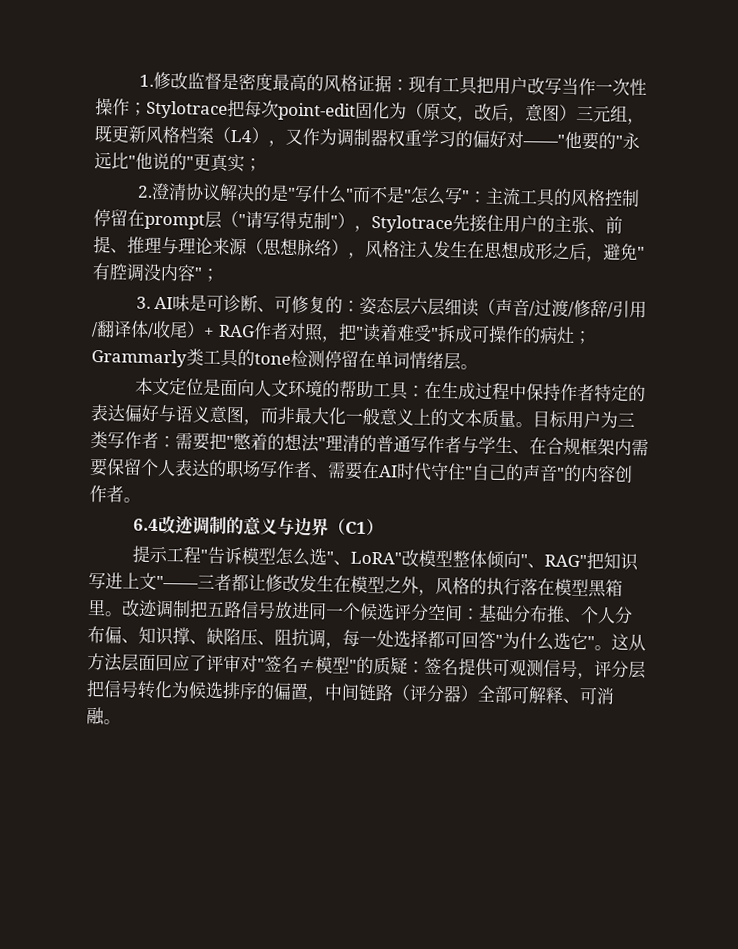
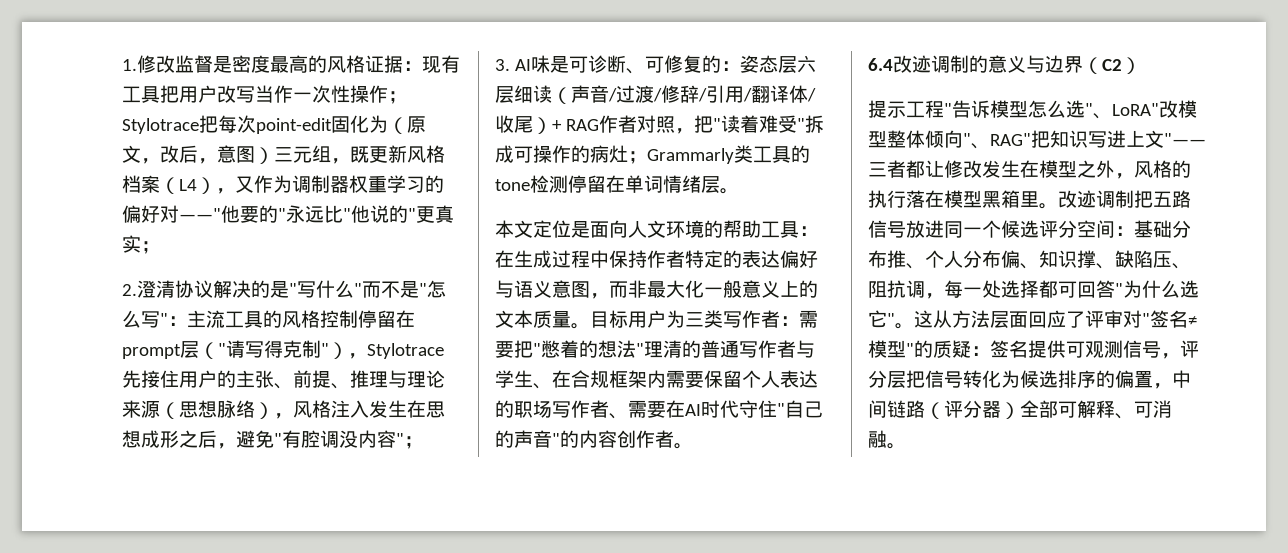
[344,521,367,534] C1 -> [1102,59,1122,71] C2

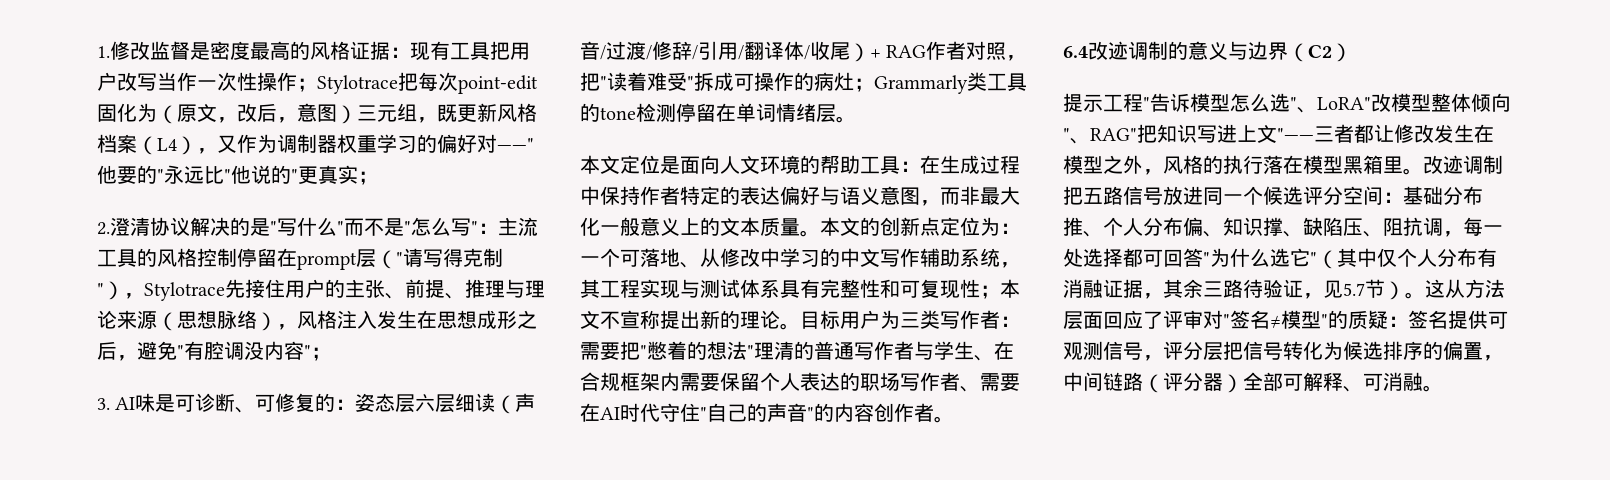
(590, 326) none -> [820,217,1020,236] [580,248,1020,268] [580,279,1020,299] [580,310,800,330] 本文的创新点定位为：一个可落地、从修改中学习的中文写作辅助系统，其工程实现与测试体系具有完整性和可复现性；本文不宣称提出新的理论。
(895, 319) none -> [1317,248,1497,269] [1063,279,1405,300] （其中仅个人分布有消融证据，其余三路待验证，见5.7节）

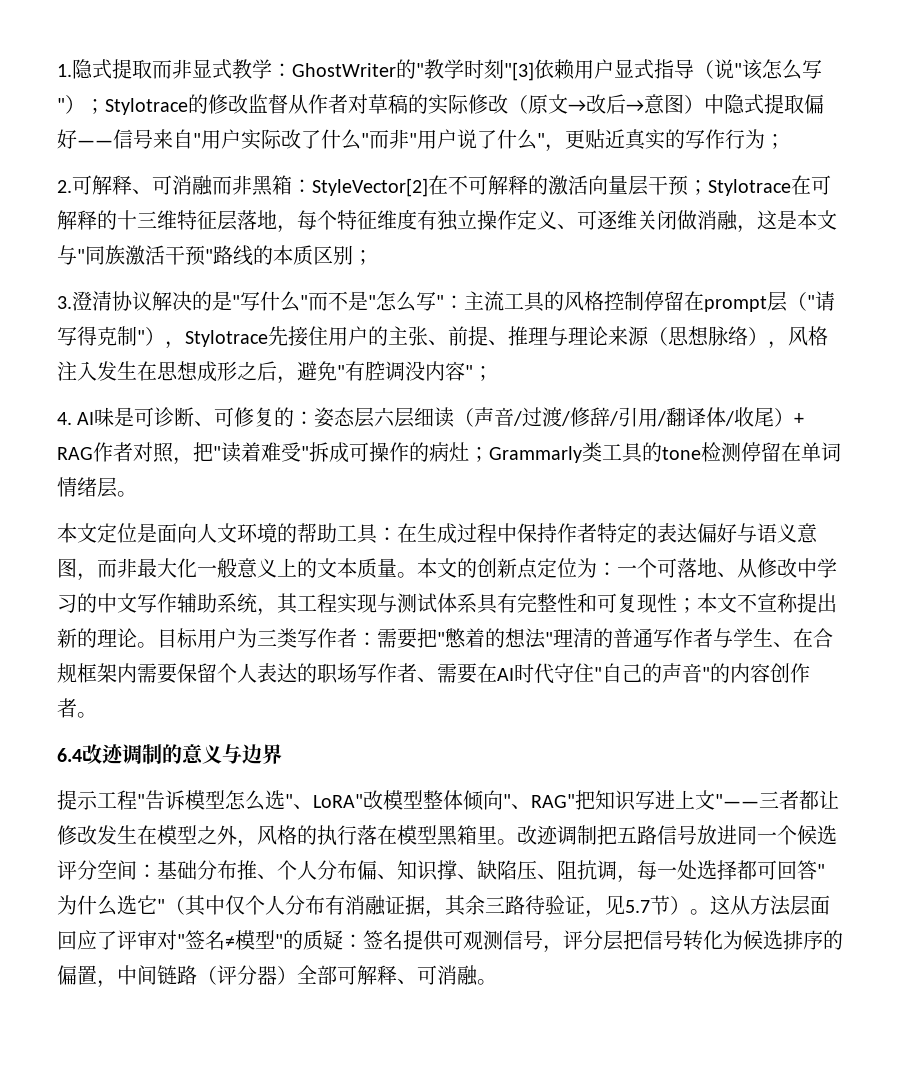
[110,41,530,61] [97,72,538,94] [97,103,537,124] [97,134,534,155] [97,165,378,185] [97,222,110,235] 修改监督是密度最高的风格证据：现有工具把用户改写当作一次性操作；Stylotrace把每次point-edit固化为（原文，改后，意图）三元组，既更新风格档案（L4），又作为调制器权重学习的偏好对——"他要的"永远比"他说的"更真实； // 2. -> [72,59,822,81] [57,94,824,115] [57,129,785,152] [57,175,831,197] [57,209,837,233] [57,245,373,266] [57,296,72,309] 隐式提取而非显式教学：GhostWriter的"教学时刻"[3]依赖用户显式指导（说"该怎么写"）；Stylotrace的修改监督从作者对草稿的实际修改（原文→改后→意图）中隐式提取偏好——信号来自"用户实际改了什么"而非"用户说了什么"，更贴近真实的写作行为； // 2.可解释、可消融而非黑箱：StyleVector[2]在不可解释的激活向量层干预；Stylotrace在可解释的十三维特征层落地，每个特征维度有独立操作定义、可逐维关闭做消融，这是本文与"同族激活干预"路线的本质区别； // 3.
[97,398,110,410] 3. -> [57,412,72,425] 4.
[1288,43,1352,62] （C2） -> (282, 754) none

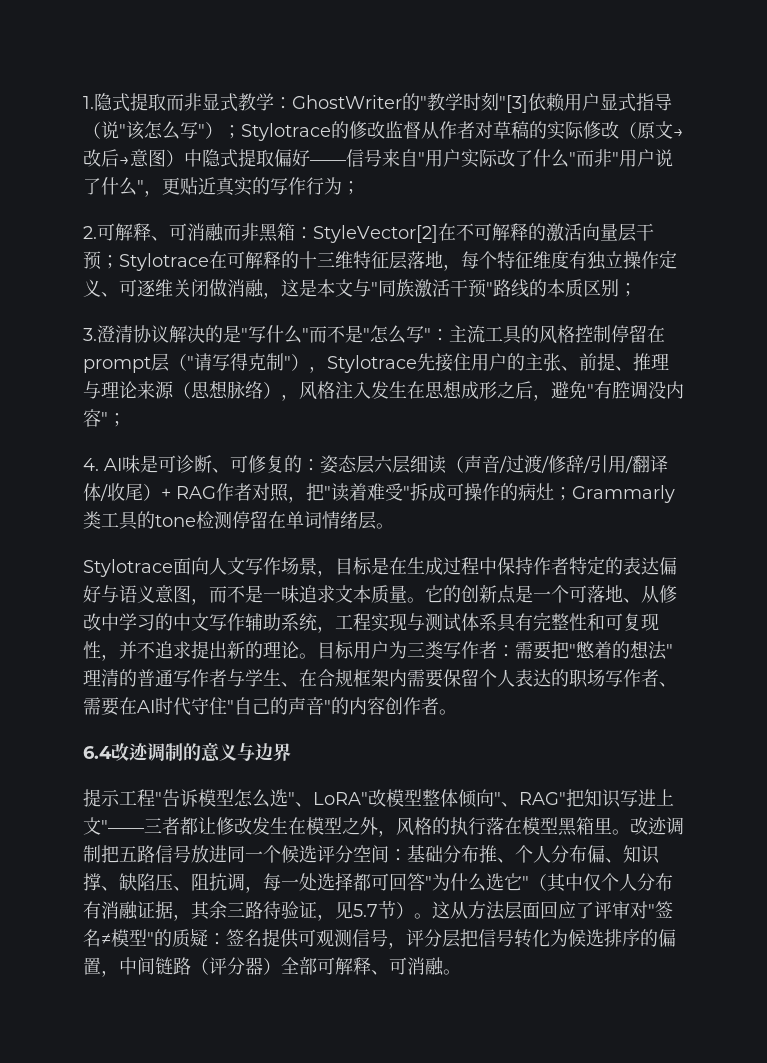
[57,523,397,544] 本文定位是面向人文环境的帮助工具： -> [83,557,389,577] Stylotrace面向人文写作场景，目标是
[117,558,317,578] 非最大化一般意义上的 -> [227,585,335,603] 不是一味追求
[417,558,457,578] 本文 -> [425,585,443,603] 它
[537,558,617,578] 定位为： -> [515,585,533,603] 是
[277,593,298,614] 其 -> (335, 629) none
[677,593,798,613] ；本文不宣称 -> [101,641,191,661] ，并不追求

